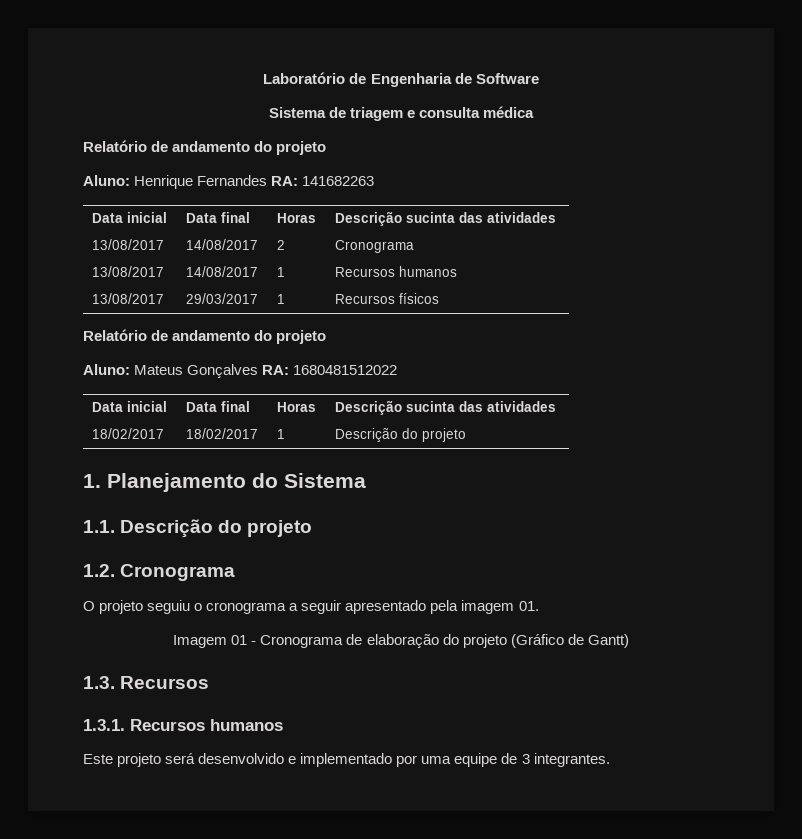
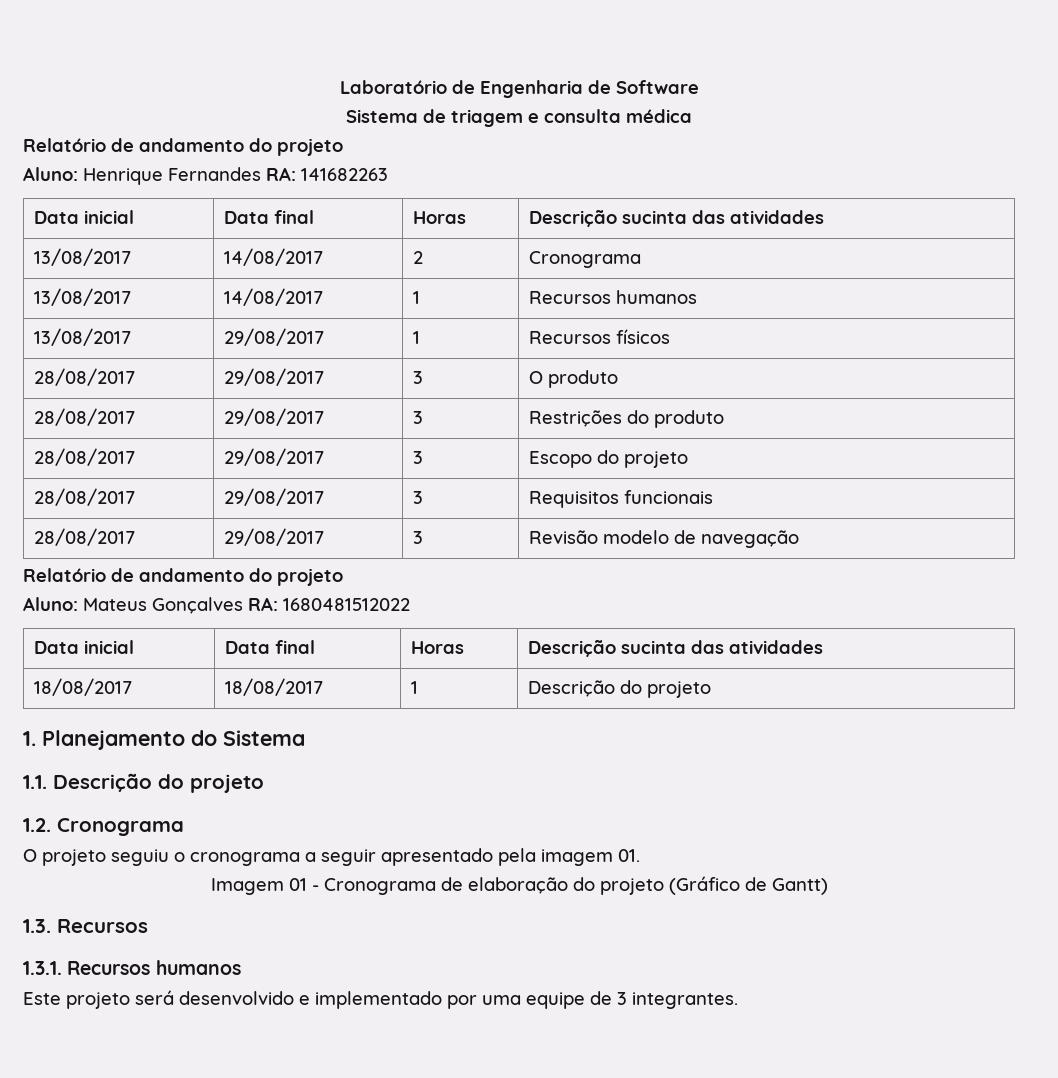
[185,293,258,304] 29/03/2017 -> [223,328,324,346] 29/08/2017
(439, 298) none -> [33,368,135,386] [223,368,324,386] [412,371,423,384] [528,370,618,388] [33,408,135,426] [223,408,324,426] [412,411,423,424] [528,410,724,428] [33,448,135,466] [223,448,324,466] [412,451,423,464] [528,450,688,468] [33,488,135,506] [223,488,324,506] [412,491,423,504] [528,490,713,508] [33,528,135,546] [223,528,324,546] [412,531,423,544] [528,530,799,548] // 28/08/2017 | 29/08/2017 | 3 | O produto // 28/08/2017 | 29/08/2017 | 3 | Restrições do produto // 28/08/2017 | 29/08/2017 | 3 | Escopo do projeto // 28/08/2017 | 29/08/2017 | 3 | Requisitos funcionais // 28/08/2017 | 29/08/2017 | 3 | Revisão modelo de navegação
[91,428,164,439] [185,428,258,439] 18/02/2017 | 18/02/2017 -> [33,678,132,696] [224,678,323,696] 18/08/2017 | 18/08/2017

